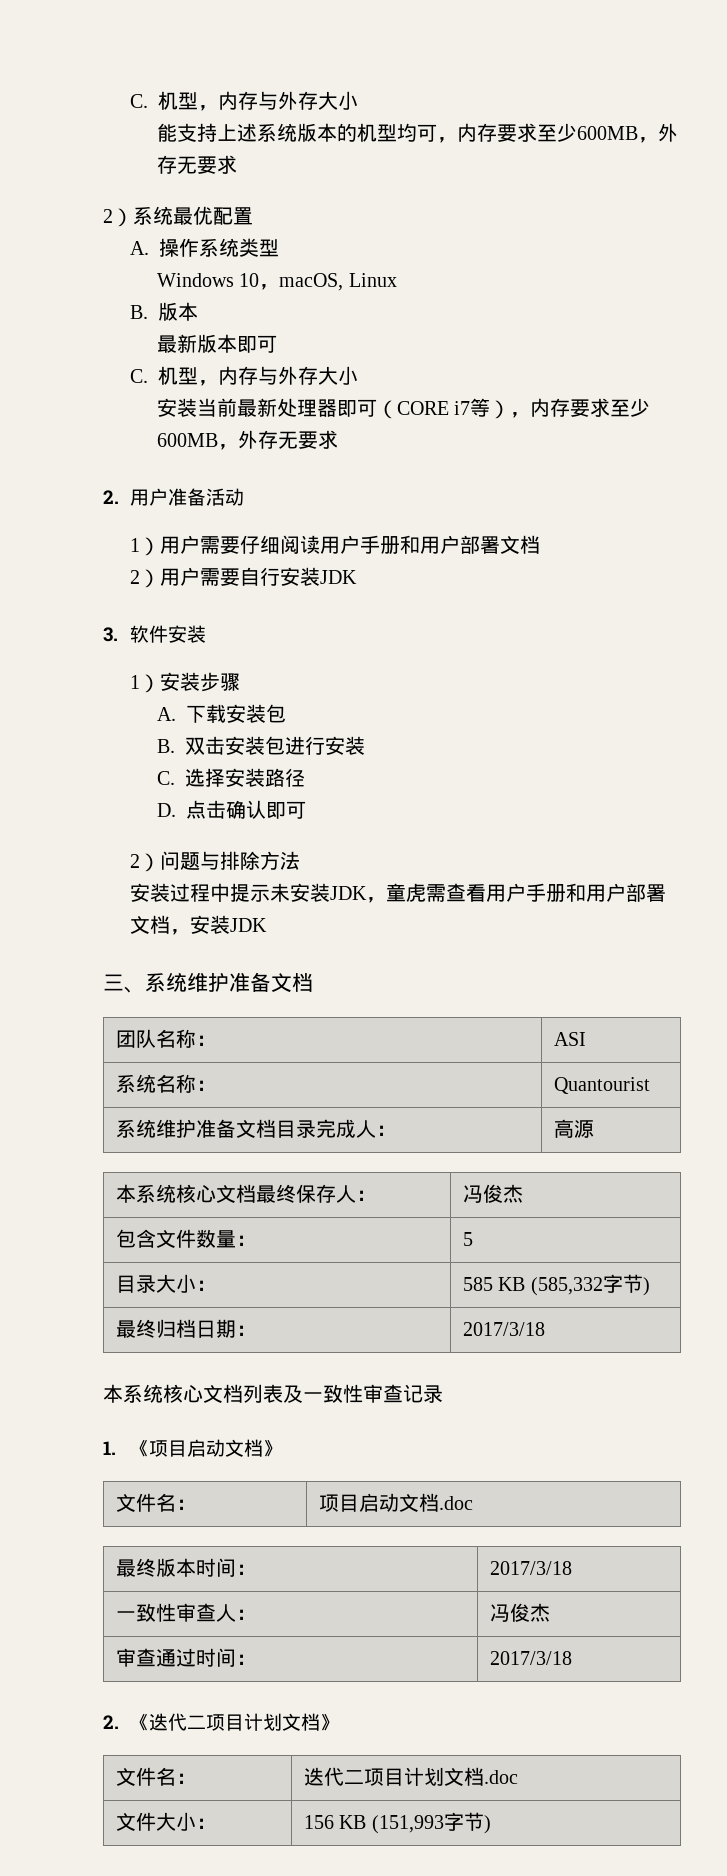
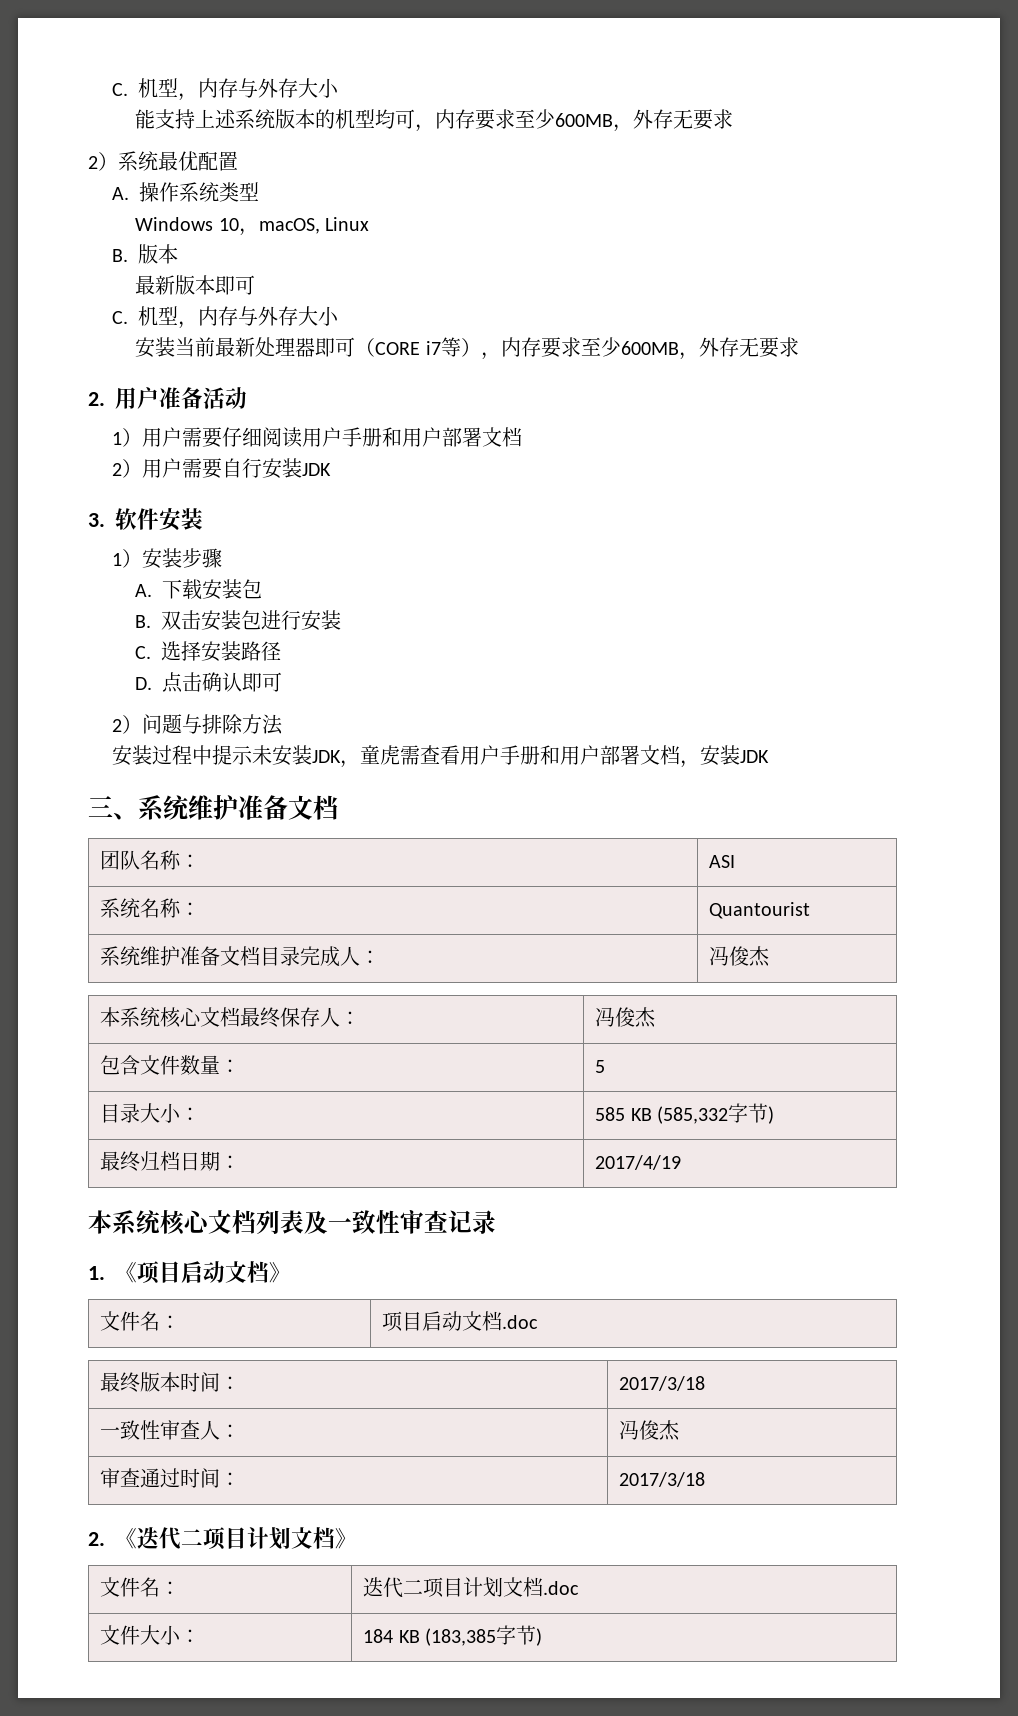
[554,1119,595,1138] 高源 -> [709,946,771,967] 冯俊杰
[463,1322,546,1336] 2017/3/18 -> [595,1155,682,1170] 2017/4/19
[304,1815,444,1834] 156 KB (151,993 -> [363,1628,497,1646] 184 KB (183,385

